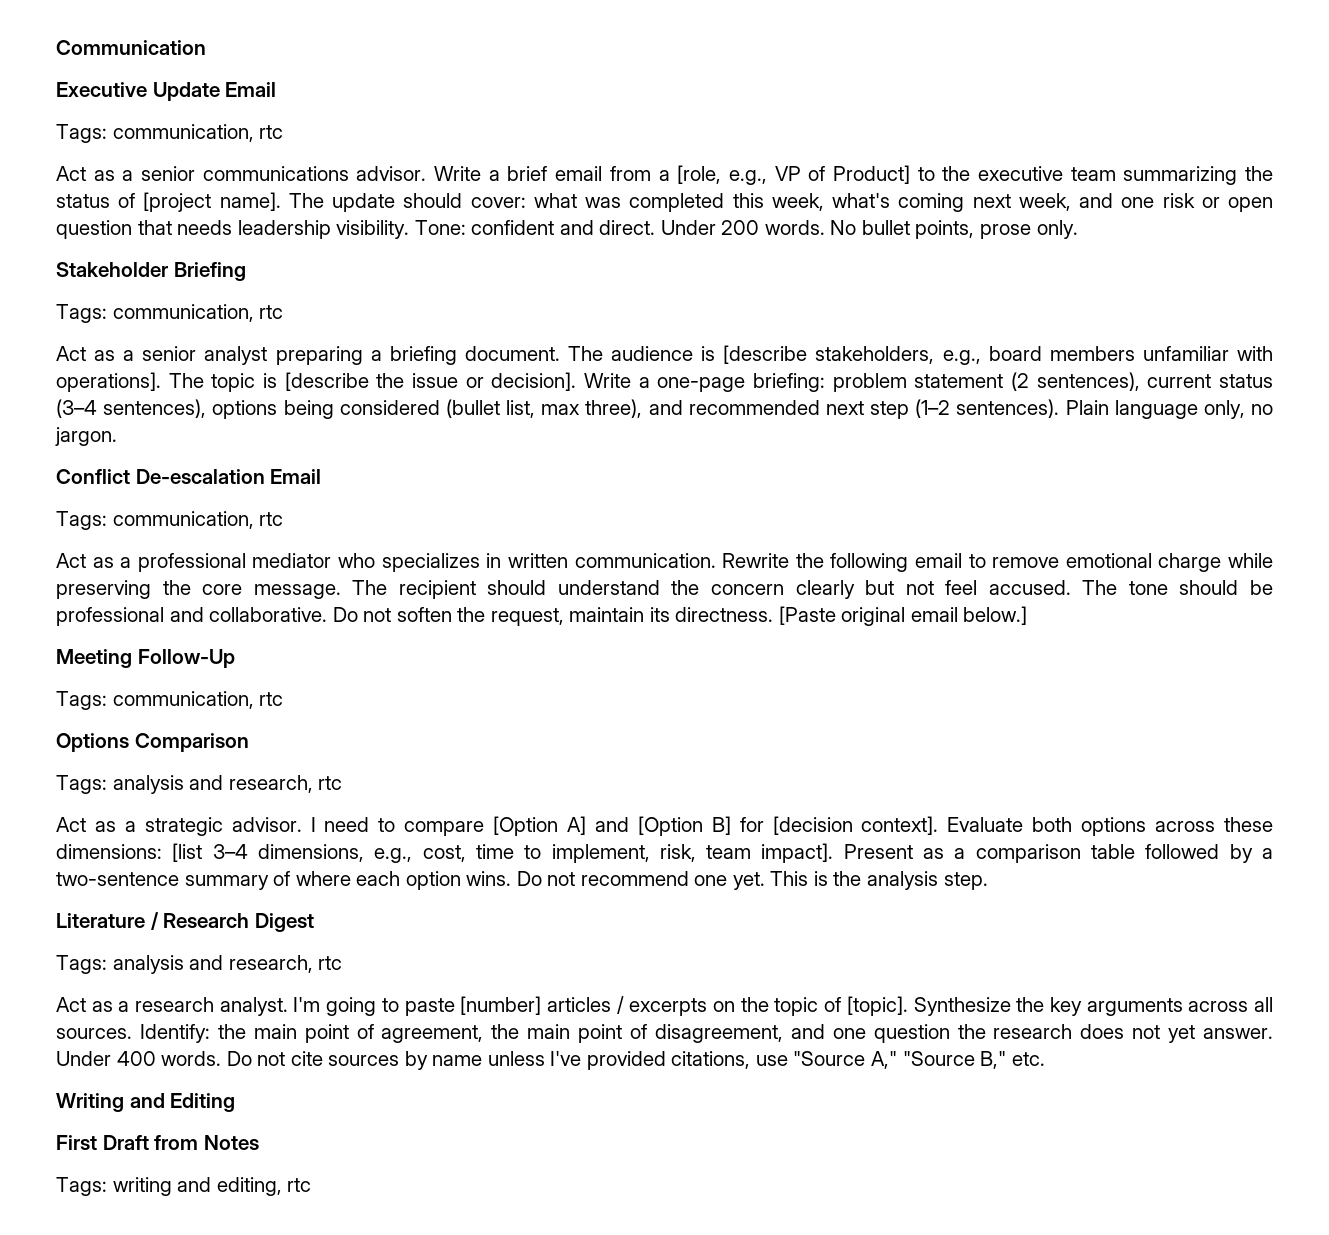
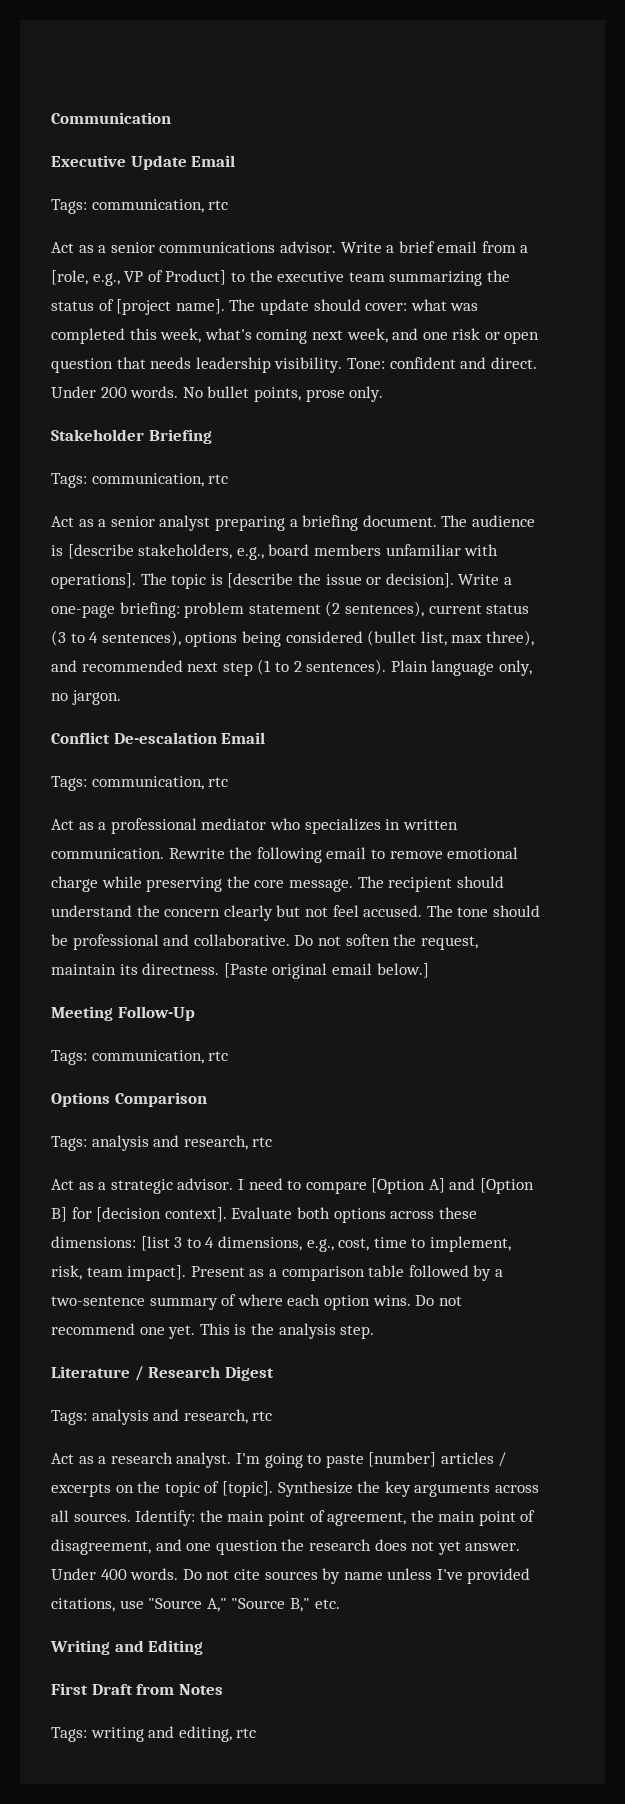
[56,399,97,418] (3–4 -> [51,630,99,646] (3 to 4
[915,399,951,418] (1–2 -> [257,659,302,675] (1 to 2
[212,844,248,859] 3–4 -> [174,1237,215,1248] 3 to 4

